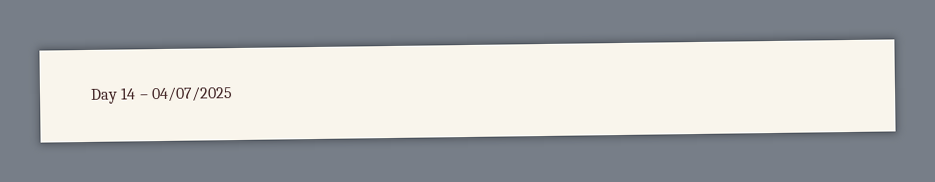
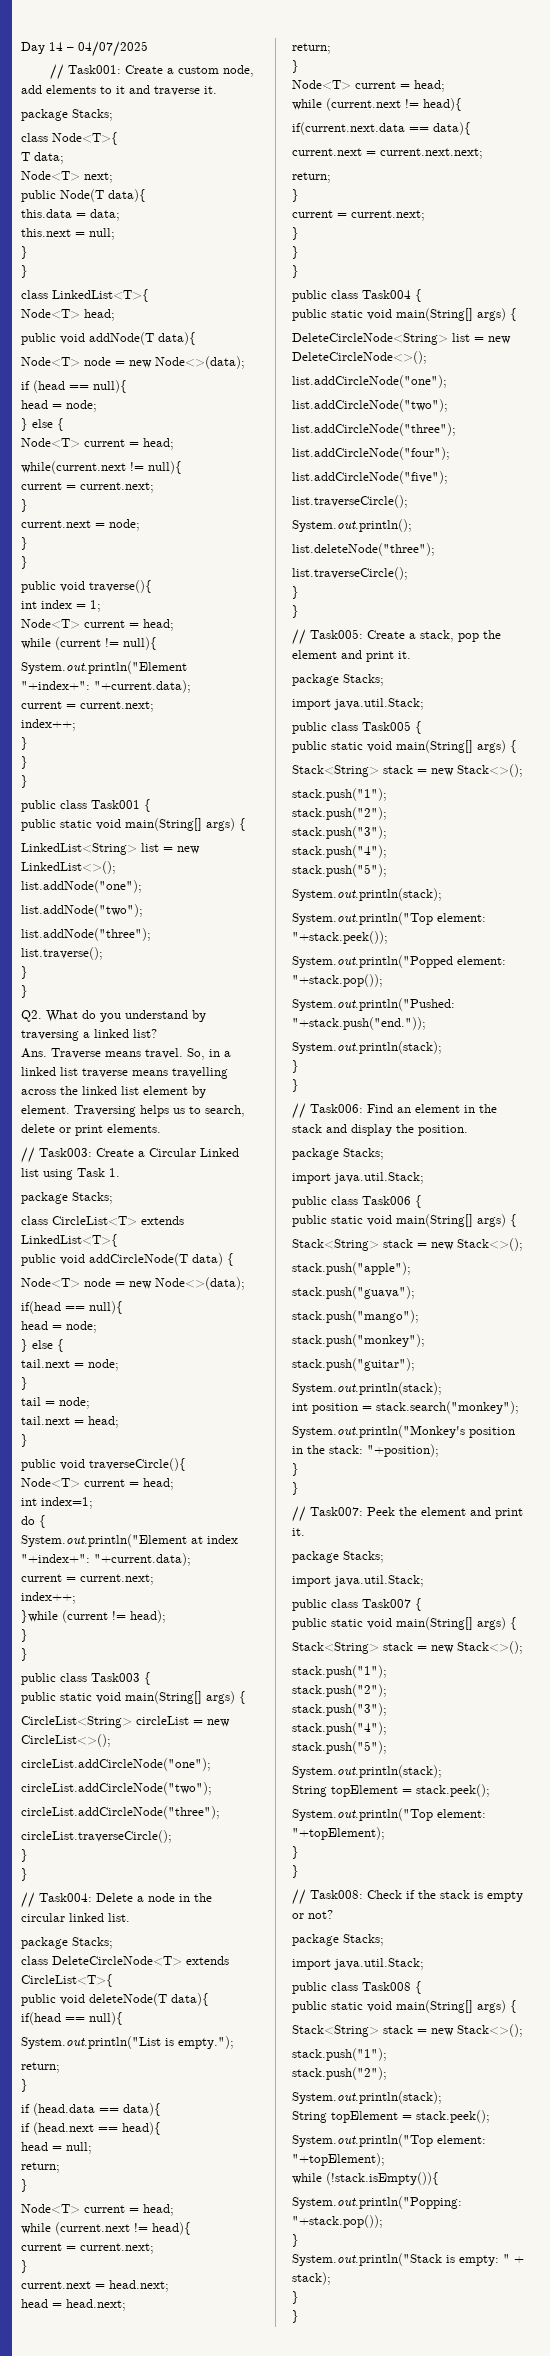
(233, 94) none -> [49,64,254,80] [21,85,217,96] [21,109,113,121] [21,132,118,145] [21,152,64,164] [21,171,113,183] [21,189,146,202] [21,209,120,221] [21,228,115,240] [21,246,28,259] [21,265,28,278] [21,289,149,302] [21,309,115,321] [21,332,196,345] [21,356,245,369] [21,380,127,393] [21,400,97,412] [21,418,64,431] [21,438,174,450] [21,461,182,474] [21,482,154,493] [21,499,28,512] [21,519,140,531] [21,537,28,550] [21,556,28,569] [21,580,152,593] [21,600,101,612] [21,619,174,631] [21,637,157,650] [21,661,187,674] [21,680,191,693] [21,701,154,712] [21,719,76,731] [21,737,28,750] [21,756,28,769] [21,775,28,788] [21,799,151,812] [21,818,246,831] [21,843,200,855] [21,861,116,874] [21,880,142,893] [21,904,143,917] [21,928,151,941] [21,947,103,960] [21,966,28,979] [21,985,28,998] [21,1010,206,1022] [21,1029,157,1041] [21,1048,231,1060] [21,1067,228,1079] [21,1086,206,1098] [21,1105,245,1117] [21,1124,161,1136] [21,1147,239,1163] [21,1168,120,1180] [21,1192,113,1204] [21,1216,184,1226] [21,1234,118,1247] [21,1253,234,1266] [21,1277,245,1290] [21,1301,123,1314] [21,1321,97,1333] [21,1339,64,1352] [21,1359,119,1371] [21,1377,28,1390] [21,1397,90,1409] [21,1416,119,1428] [21,1434,28,1447] [21,1458,186,1471] [21,1478,174,1490] [21,1497,93,1509] [21,1515,46,1528] [21,1534,238,1547] [21,1553,191,1566] [21,1574,154,1585] [21,1592,76,1604] [21,1610,166,1623] [21,1629,28,1642] [21,1648,28,1661] [21,1672,151,1685] [21,1691,246,1704] [21,1716,230,1728] [21,1734,111,1747] [21,1758,211,1771] [21,1782,212,1795] [21,1806,220,1819] [21,1830,172,1843] [21,1849,28,1862] [21,1868,28,1881] [21,1892,212,1908] [21,1913,130,1922] [21,1937,113,1949] [21,1956,229,1966] [21,1974,113,1987] [21,1993,209,2006] [21,2012,123,2025] [21,2036,234,2049] [21,2062,60,2073] [21,2079,28,2092] [21,2103,161,2116] [21,2122,161,2135] [21,2142,92,2154] [21,2162,60,2173] [21,2179,28,2192] [21,2204,174,2216] [21,2222,191,2235] [21,2243,154,2254] [21,2260,28,2273] [21,2280,169,2292] [21,2299,126,2311] [292,43,331,54] [292,60,299,73] [292,80,445,92] [292,98,462,111] [292,122,471,135] [292,148,483,159] [292,172,331,183] [292,189,299,202] [292,210,425,221] [292,227,299,240] [292,246,299,259] [292,265,299,278] [292,289,422,302] [292,308,517,321] [292,333,511,345] [292,351,427,364] [292,375,447,388] [292,399,448,412] [292,423,456,436] [292,447,450,460] [292,471,448,484] [292,495,408,508] [292,519,412,532] [292,543,435,556] [292,567,408,580] [292,586,299,599] [292,605,299,618] [292,629,501,645] [292,650,411,662] [292,674,384,686] [292,698,424,710] [292,721,422,734] [292,740,517,753] [292,764,523,777] [292,788,387,801] [292,807,387,820] [292,826,387,839] [292,845,387,858] [292,864,387,877] [292,888,442,901] [292,912,486,925] [292,931,388,944] [292,955,506,968] [292,974,383,987] [292,998,455,1011] [292,1017,426,1030] [292,1041,442,1054] [292,1060,299,1073] [292,1079,299,1092] [292,1103,497,1119] [292,1124,468,1136] [292,1148,384,1160] [292,1172,424,1184] [292,1195,422,1208] [292,1214,517,1227] [292,1238,523,1251] [292,1262,411,1275] [292,1286,415,1299] [292,1310,419,1323] [292,1334,425,1347] [292,1358,415,1371] [292,1382,442,1395] [292,1401,519,1414] [292,1425,515,1438] [292,1444,439,1457] [292,1463,299,1476] [292,1482,299,1495] [292,1506,523,1522] [292,1528,305,1536] [292,1551,384,1563] [292,1575,424,1587] [292,1598,422,1611] [292,1617,517,1630] [292,1641,523,1654] [292,1665,387,1678] [292,1684,387,1697] [292,1703,387,1716] [292,1722,387,1735] [292,1741,387,1754] [292,1765,442,1778] [292,1784,490,1797] [292,1808,486,1821] [292,1827,385,1840] [292,1846,299,1859] [292,1865,299,1878] [292,1889,523,1905] [292,1910,333,1919] [292,1934,384,1946] [292,1958,424,1970] [292,1981,422,1994] [292,2000,517,2013] [292,2024,523,2037] [292,2048,387,2061] [292,2067,387,2080] [292,2091,442,2104] [292,2110,490,2123] [292,2134,486,2147] [292,2153,385,2166] [292,2172,439,2185] [292,2196,462,2209] [292,2215,383,2228] [292,2234,299,2247] [292,2253,524,2266] [292,2272,331,2285] [292,2291,299,2304] [292,2310,299,2323] // // Task001: Create a custom node, add elements to it and traverse it. // package Stacks; // class Node<T>{ // T data; // Node<T> next; // public Node(T data){ // this.data = data; // this.next = null; // } // } // class LinkedList<T>{ // Node<T> head; // public void addNode(T data){ // Node<T> node = new Node<>(data); // if (head == null){ // head = node; // } else { // Node<T> current = head; // while(current.next != null){ // current = current.next; // } // current.next = node; // } // } // public void traverse(){ // int index = 1; // Node<T> current = head; // while (current != null){ // System.out.println("Element "+index+": "+current.data); // current = current.next; // index++; // } // } // } // public class Task001 { // public static void main(String[] args) { // LinkedList<String> list = new LinkedList<>(); // list.addNode("one"); // list.addNode("two"); // list.addNode("three"); // list.traverse(); // } // } // Q2. What do you understand by traversing a linked list? // Ans. Traverse means travel. So, in a linked list traverse means travelling across the linked list element by element. Traversing helps us to search, delete or print elements. // // Task003: Create a Circular Linked list using Task 1. // package Stacks; // class CircleList<T> extends LinkedList<T>{ // public void addCircleNode(T data) { // Node<T> node = new Node<>(data); // if(head == null){ // head = node; // } else { // tail.next = node; // } // tail = node; // tail.next = head; // } // public void traverseCircle(){ // Node<T> current = head; // int index=1; // do { // System.out.println("Element at index "+index+": "+current.data); // current = current.next; // index++; // }while (current != head); // } // } // public class Task003 { // public static void main(String[] args) { // CircleList<String> circleList = new CircleList<>(); // circleList.addCircleNode("one"); // circleList.addCircleNode("two"); // circleList.addCircleNode("three"); // circleList.traverseCircle(); // } // } // // Task004: Delete a node in the circular linked list. // package Stacks; // class DeleteCircleNode<T> extends CircleList<T>{ // public void deleteNode(T data){ // if(head == null){ // System.out.println("List is empty."); // return; // } // if (head.data == data){ // if (head.next == head){ // head = null; // return; // } // Node<T> current = head; // while (current.next != head){ // current = current.next; // } // current.next = head.next; // head = head.next; // return; // } // Node<T> current = head; // while (current.next != head){ // if(current.next.data == data){ // current.next = current.next.next; // return; // } // current = current.next; // } // } // } // public class Task004 { // public static void main(String[] args) { // DeleteCircleNode<String> list = new DeleteCircleNode<>(); // list.addCircleNode("one"); // list.addCircleNode("two"); // list.addCircleNode("three"); // list.addCircleNode("four"); // list.addCircleNode("five"); // list.traverseCircle(); // System.out.println(); // list.deleteNode("three"); // list.traverseCircle(); // } // } // // Task005: Create a stack, pop the element and print it. // package Stacks; // import java.util.Stack; // public class Task005 { // public static void main(String[] args) { // Stack<String> stack = new Stack<>(); // stack.push("1"); // stack.push("2"); // stack.push("3"); // stack.push("4"); // stack.push("5"); // System.out.println(stack); // System.out.println("Top element: "+stack.peek()); // System.out.println("Popped element: "+stack.pop()); // System.out.println("Pushed: "+stack.push("end.")); // System.out.println(stack); // } // } // // Task006: Find an element in the stack and display the position. // package Stacks; // import java.util.Stack; // public class Task006 { // public static void main(String[] args) { // Stack<String> stack = new Stack<>(); // stack.push("apple"); // stack.push("guava"); // stack.push("mango"); // stack.push("monkey"); // stack.push("guitar"); // System.out.println(stack); // int position = stack.search("monkey"); // System.out.println("Monkey's position in the stack: "+position); // } // } // // Task007: Peek the element and print it. // package Stacks; // import java.util.Stack; // public class Task007 { // public static void main(String[] args) { // Stack<String> stack = new Stack<>(); // stack.push("1"); // stack.push("2"); // stack.push("3"); // stack.push("4"); // stack.push("5"); // System.out.println(stack); // String topElement = stack.peek(); // System.out.println("Top element: "+topElement); // } // } // // Task008: Check if the stack is empty or not? // package Stacks; // import java.util.Stack; // public class Task008 { // public static void main(String[] args) { // Stack<String> stack = new Stack<>(); // stack.push("1"); // stack.push("2"); // System.out.println(stack); // String topElement = stack.peek(); // System.out.println("Top element: "+topElement); // while (!stack.isEmpty()){ // System.out.println("Popping: "+stack.pop()); // } // System.out.println("Stack is empty: " + stack); // } // }

